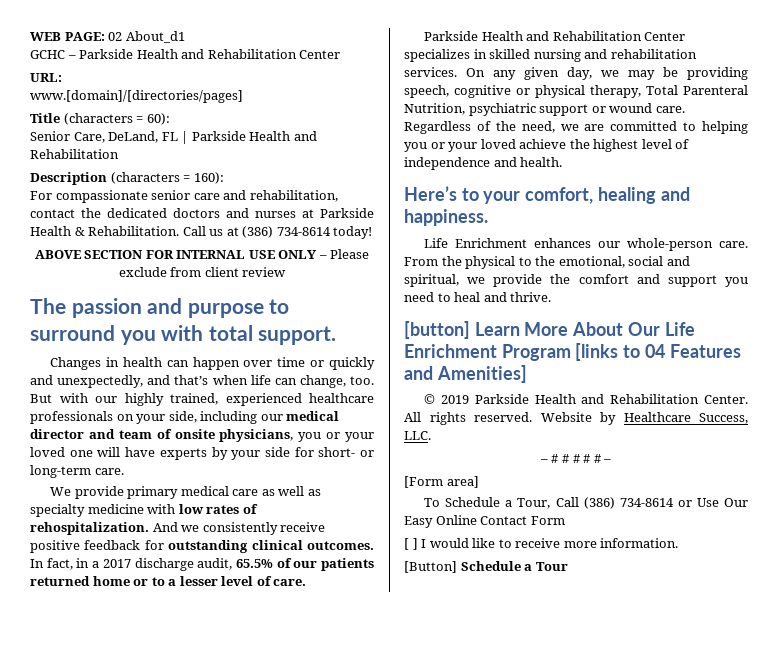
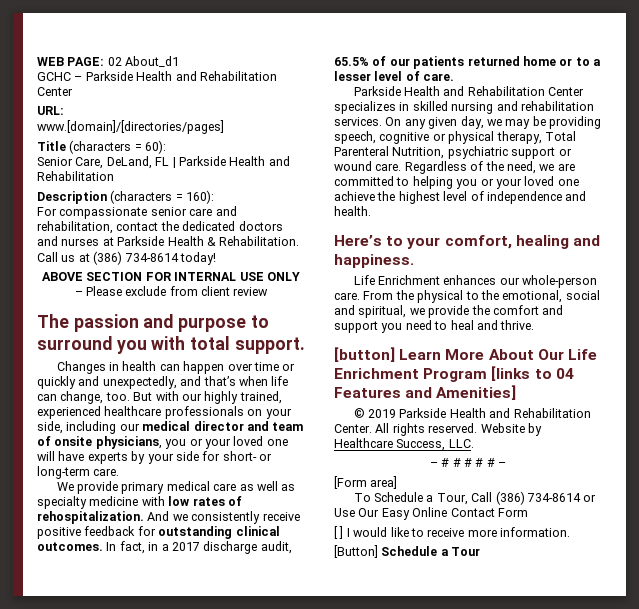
(516, 144) none -> [557,179,579,186] one

